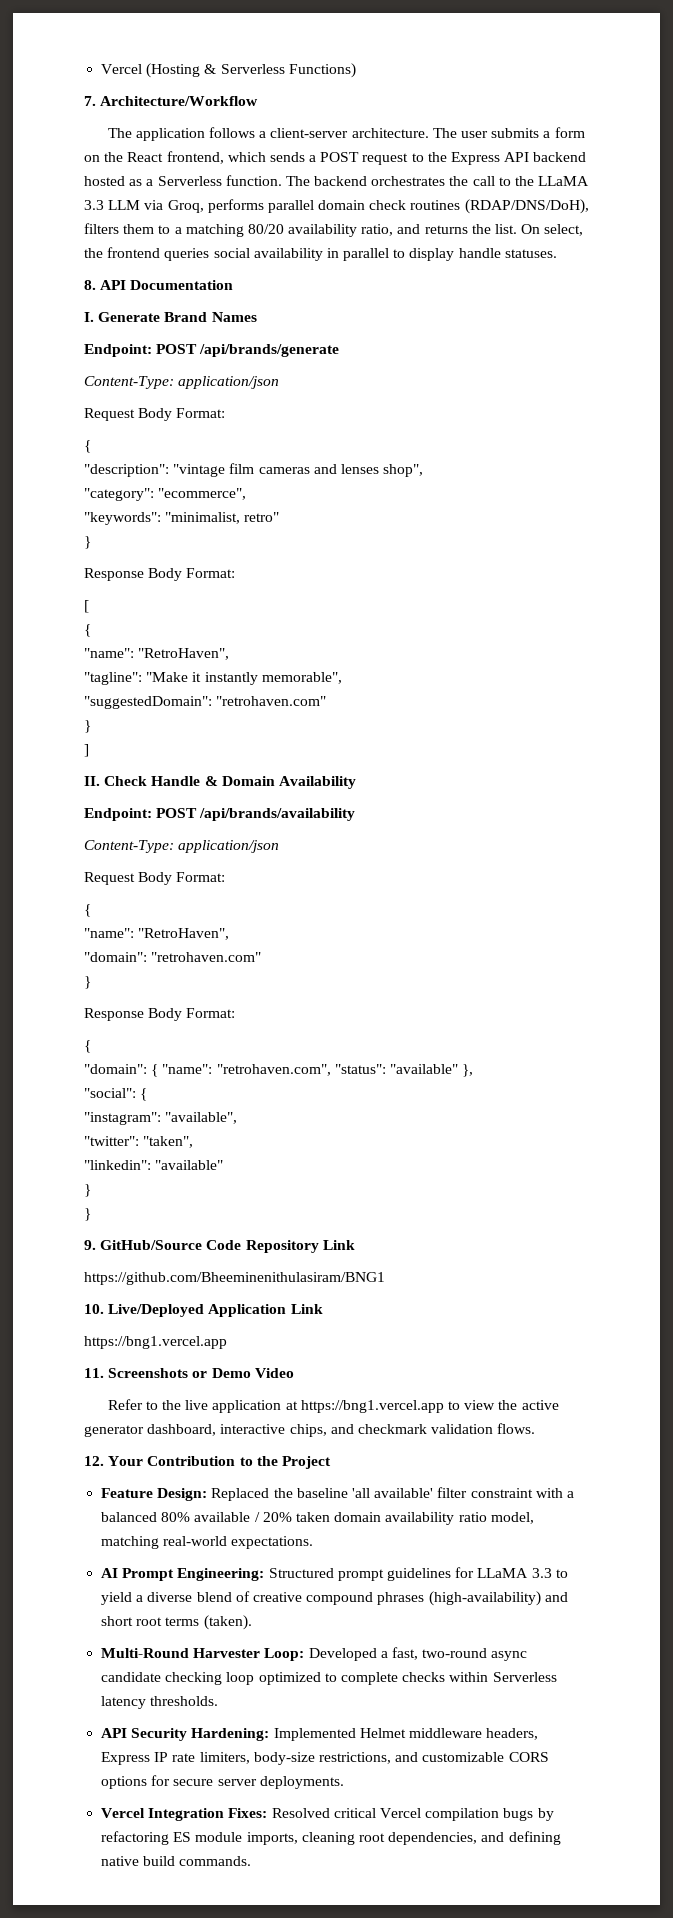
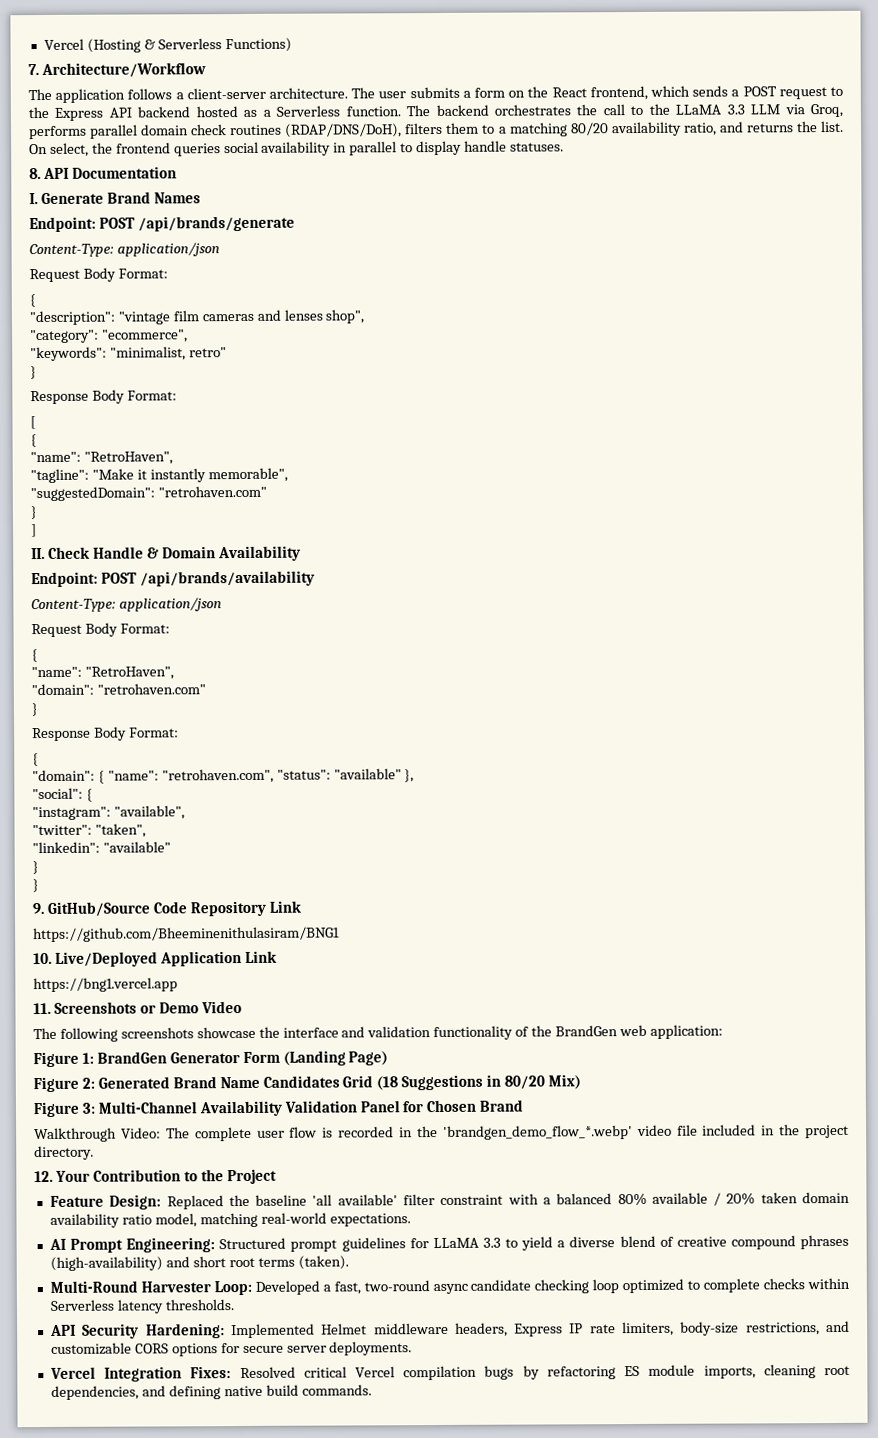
[107,1399,559,1413] [84,1423,536,1437] Refer to the live application at https://bng1.vercel.app to view the active generator dashboard, interactive chips, and checkmark validation flows. -> [33,1024,723,1042] [33,1050,389,1068] [33,1074,582,1093] [33,1099,524,1118] [34,1124,849,1143] [34,1145,94,1161] The following screenshots showcase the interface and validation functionality of the BrandGen web application: // Figure 1: BrandGen Generator Form (Landing Page) // Figure 2: Generated Brand Name Candidates Grid (18 Suggestions in 80/20 Mix) // Figure 3: Multi-Channel Availability Validation Panel for Chosen Brand // Walkthrough Video: The complete user flow is recorded in the 'brandgen_demo_flow_*.webp' video file included in the project directory.

